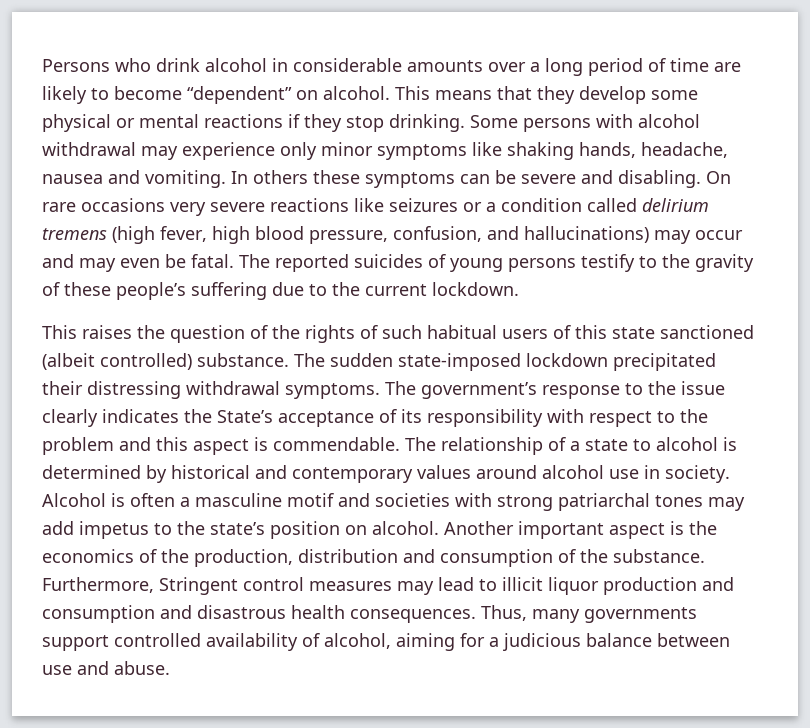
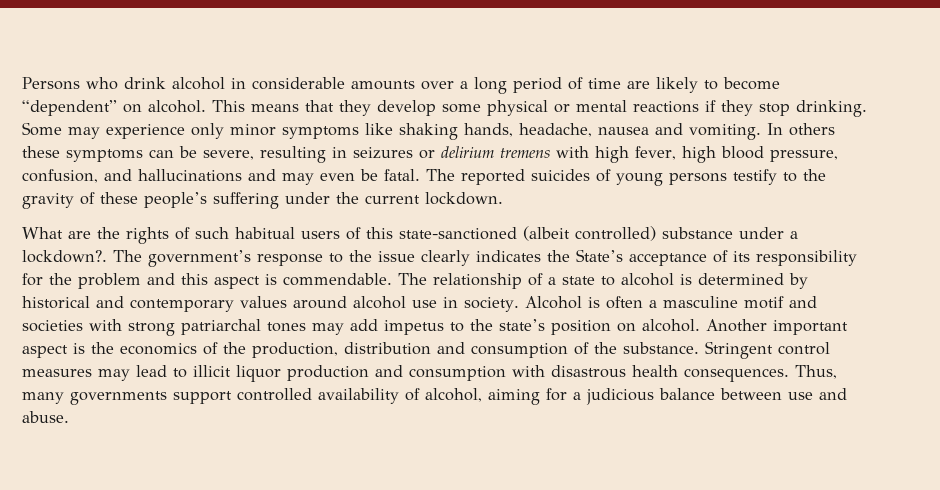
[523,114,700,132] [42,142,136,156] persons with alcohol withdrawal -> (62, 129) none
[521,170,731,188] [42,198,709,216] [42,226,155,244] severe and disabling. On rare occasions very severe reactions like seizures or a condition called delirium tremens (high -> [203,146,629,163] severe, resulting in seizures or delirium tremens with high
[524,226,743,244] hallucinations) may occur -> [138,169,242,182] hallucinations
[272,282,327,296] due to -> [285,192,330,204] under
[42,325,268,343] This raises the question of -> [22,227,91,239] What are
[612,325,754,339] [42,353,716,371] [42,381,380,399] state sanctioned (albeit controlled) substance. The sudden state-imposed lockdown precipitated their distressing withdrawal symptoms. -> [399,226,798,241] [22,250,107,263] state-sanctioned (albeit controlled) substance under a lockdown?.
[547,409,675,427] with respect to -> [22,273,43,286] for
[42,577,154,593] Furthermore, -> (699, 348) none
[160,605,192,619] and -> [512,365,545,377] with

